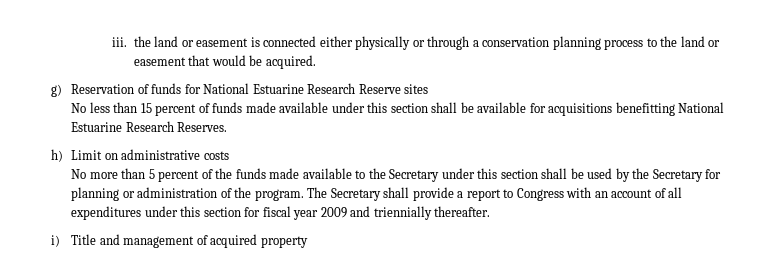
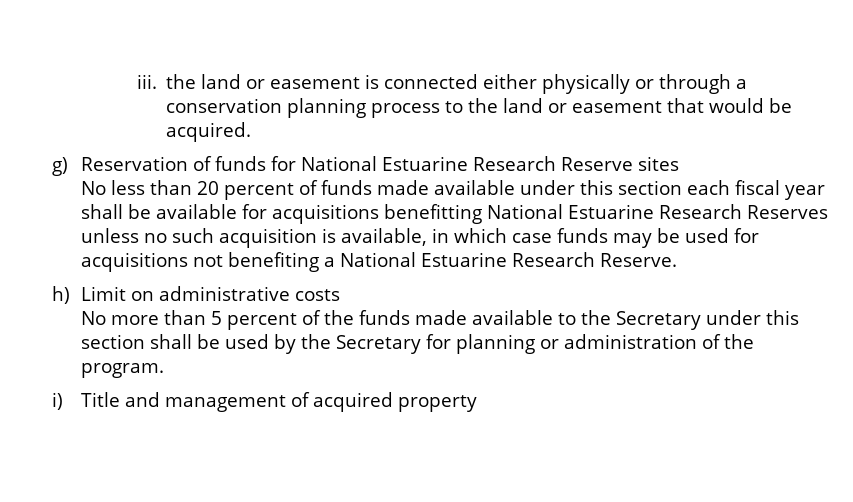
[140,103,152,113] 15 -> [196,181,219,195] 20
(428, 108) none -> [686,180,825,200] each fiscal year
[177,122,228,132] Reserves. -> [746,205,828,219] [80,228,759,248] [80,252,677,272] Reserves unless no such acquisition is available, in which case funds may be used for acquisitions not benefiting a National Estuarine Research Reserve.
[307,187,683,201] [71,206,491,220] The Secretary shall provide a report to Congress with an account of all expenditures under this section for fiscal year 2009 and triennially thereafter. -> (164, 370) none

